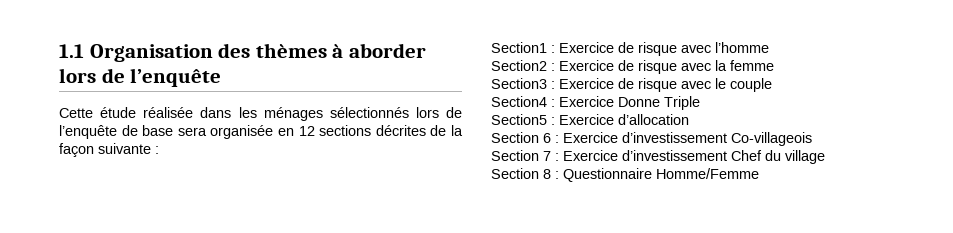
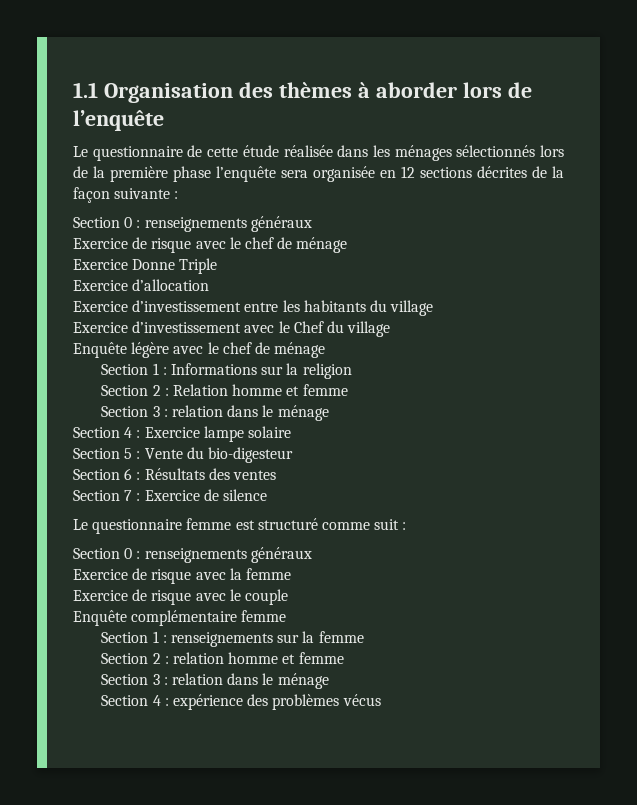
[59,108,93,118] Cette -> [73,145,239,161] Le questionnaire de cette
[59,125,174,139] l’enquête de base -> [93,166,276,182] la première phase l’enquête
[491,42,769,56] [491,60,555,71] Section1 : Exercice de risque avec l’homme // Section2 : -> [73,216,312,232] [73,237,348,253] [73,258,218,274] [73,279,210,291] [73,300,434,316] [73,321,391,337] [73,342,326,358] [101,363,352,379] [101,384,348,396] [101,405,329,421] [73,426,291,442] [73,447,293,463] [73,468,276,480] [73,489,267,501] [73,518,407,534] [73,547,312,563] Section 0 : renseignements généraux // Exercice de risque avec le chef de ménage // Exercice Donne Triple // Exercice d’allocation // Exercice d’investissement entre les habitants du village // Exercice d’investissement avec le Chef du village // Enquête légère avec le chef de ménage // Section 1 : Informations sur la religion // Section 2 : Relation homme et femme // Section 3 : relation dans le ménage // Section 4 : Exercice lampe solaire // Section 5 : Vente du bio-digesteur // Section 6 : Résultats des ventes // Section 7 : Exercice de silence // Le questionnaire femme est structuré comme suit : // Section 0 : renseignements généraux //
[491,78,555,89] Section3 : -> (291, 574) none
[491,96,700,110] [491,114,689,125] [491,132,812,146] [491,150,825,164] [491,168,759,182] Section4 : Exercice Donne Triple // Section5 : Exercice d’allocation // Section 6 : Exercice d’investissement Co-villageois // Section 7 : Exercice d’investissement Chef du village // Section 8 : Questionnaire Homme/Femme -> [73,610,287,626] [101,631,364,647] [101,652,344,664] [101,673,329,689] [101,694,381,710] Enquête complémentaire femme // Section 1 : renseignements sur la femme // Section 2 : relation homme et femme // Section 3 : relation dans le ménage // Section 4 : expérience des problèmes vécus

